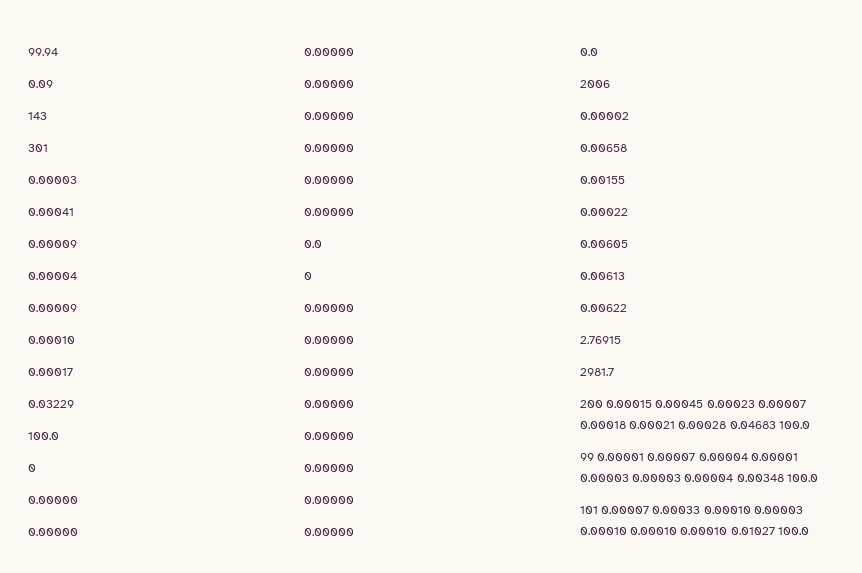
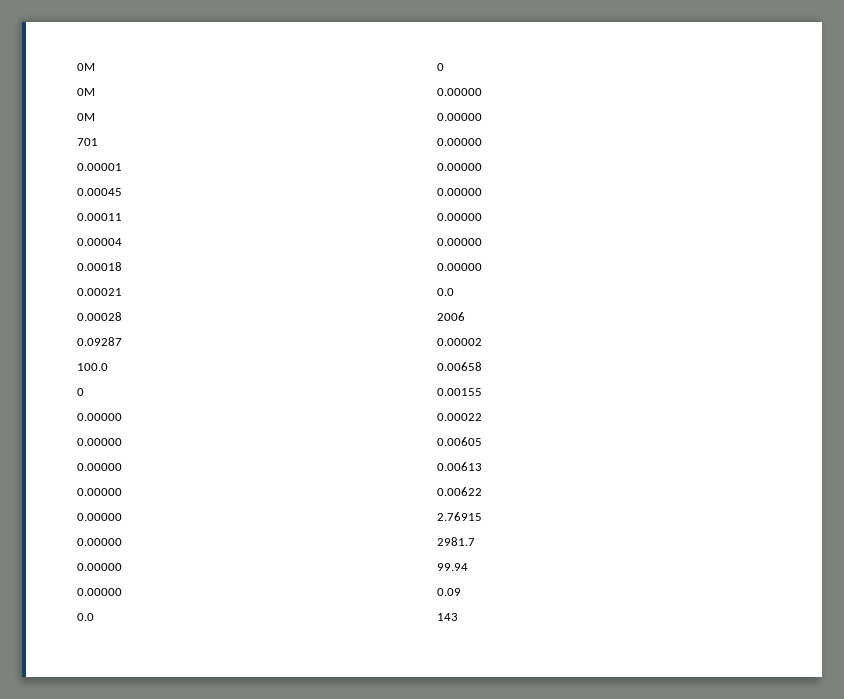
[28,48,58,56] [28,80,53,88] [28,112,47,120] [28,144,48,152] [28,176,77,184] [28,208,74,216] [28,240,77,248] [28,272,77,280] [28,304,77,312] [28,336,75,344] [28,368,73,376] [28,400,74,408] 99.94 // 0.09 // 143 // 301 // 0.00003 // 0.00041 // 0.00009 // 0.00004 // 0.00009 // 0.00010 // 0.00017 // 0.03229 -> [77,63,95,71] [77,88,95,96] [77,113,95,121] [77,138,98,146] [77,163,122,171] [77,188,122,196] [77,213,122,221] [77,238,122,246] [77,262,122,271] [77,288,122,296] [77,312,122,321] [77,337,122,346] 0M // 0M // 0M // 701 // 0.00001 // 0.00045 // 0.00011 // 0.00004 // 0.00018 // 0.00021 // 0.00028 // 0.09287
[580,400,806,408] [580,421,810,429] [580,453,798,461] [580,474,818,482] [580,506,803,514] [580,527,809,535] 200 0.00015 0.00045 0.00023 0.00007 0.00018 0.00021 0.00028 0.04683 100.0 // 99 0.00001 0.00007 0.00004 0.00001 0.00003 0.00003 0.00004 0.00348 100.0 // 101 0.00007 0.00033 0.00010 0.00003 0.00010 0.00010 0.00010 0.01027 100.0 -> [437,563,468,571] [437,588,461,596] [437,613,458,621] 99.94 // 0.09 // 143

